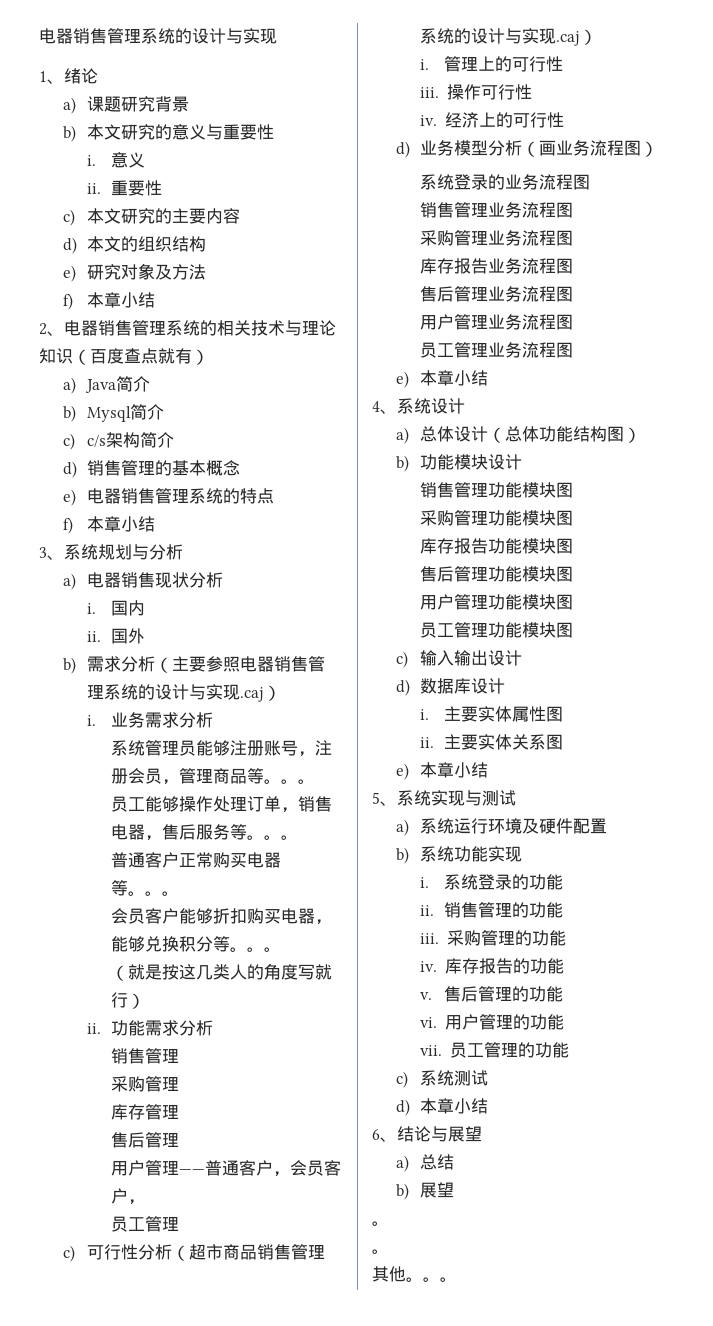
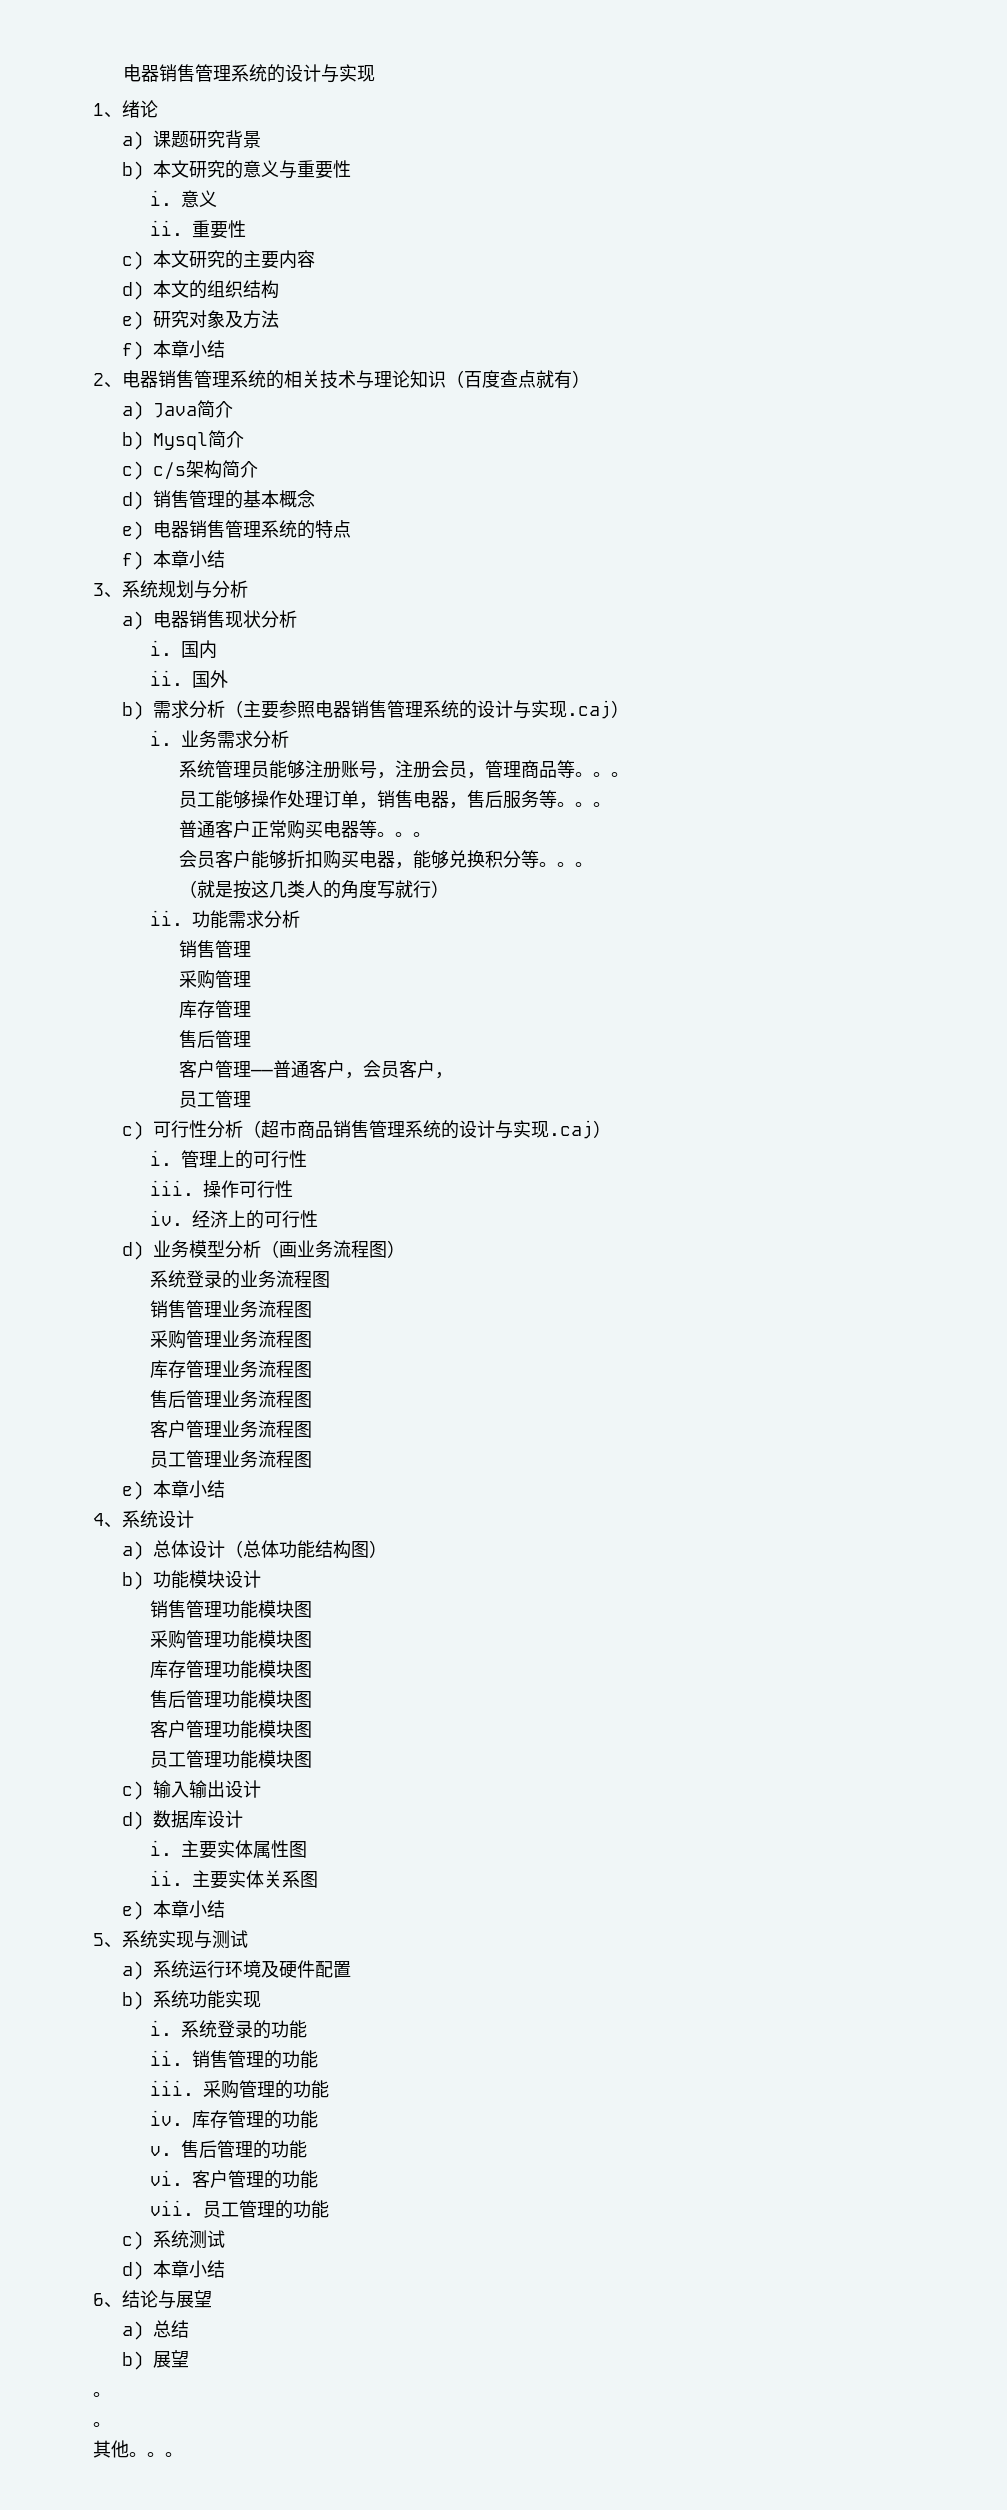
[110,1161,128,1176] 用 -> [178,1060,197,1078] 客
[453,258,488,274] 报告 -> [186,1360,223,1378] 管理
[419,315,437,330] 用 -> [150,1420,169,1438] 客
[453,538,488,554] 报告 -> [186,1660,223,1678] 管理
[419,595,437,610] 用 -> [150,1720,169,1738] 客
[479,958,514,974] 报告 -> [228,2110,265,2128] 管理
[445,1015,463,1030] 用 -> [192,2170,211,2188] 客

